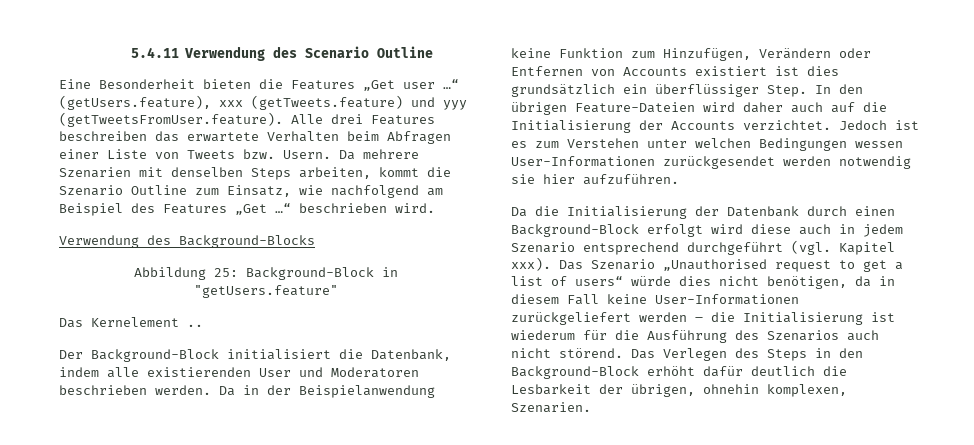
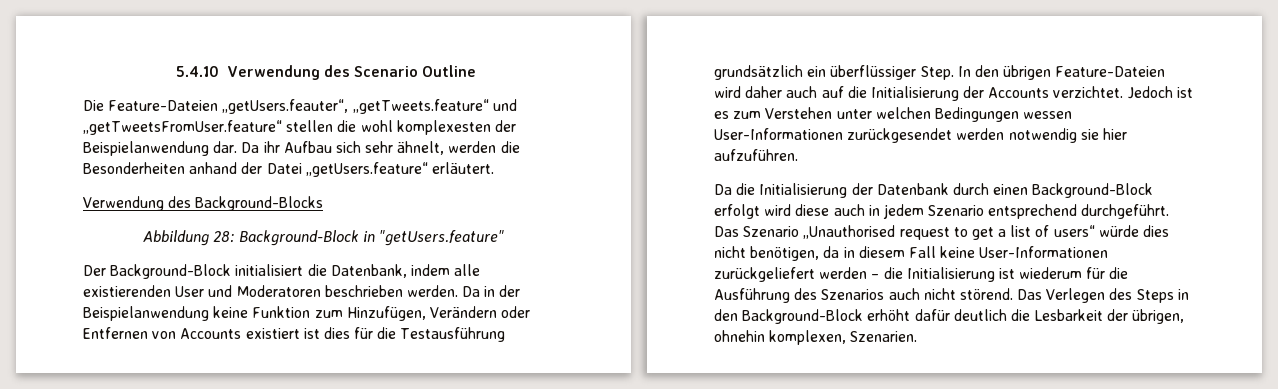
[130,47,179,58] 5.4.11 -> [176,66,220,77] 5.4.10
[59,79,459,91] [59,95,467,110] [59,112,435,127] [59,131,451,144] [59,149,419,160] [59,167,451,180] [59,185,443,198] [59,203,435,216] Eine Besonderheit bieten die Features „Get user …“ (getUsers.feature), xxx (getTweets.feature) und yyy (getTweetsFromUser.feature). Alle drei Features beschreiben das erwartete Verhalten beim Abfragen einer Liste von Tweets bzw. Usern. Da mehrere Szenarien mit denselben Steps arbeiten, kommt die Szenario Outline zum Einsatz, wie nachfolgend am Beispiel des Features „Get …“ beschrieben wird. -> [83,99,517,114] [83,120,516,135] [83,141,520,156] [83,162,494,177] Die Feature-Dateien „getUsers.feauter“, „getTweets.feature“ und „getTweetsFromUser.feature“ stellen die wohl komplexesten der Beispielanwendung dar. Da ihr Aufbau sich sehr ähnelt, werden die Besonderheiten anhand der Datei „getUsers.feature“ erläutert.
[214,268,238,277] 25: -> [213,231,235,243] 28:
[59,317,203,328] // Das Kernelement .. -> (504, 238) none
(839, 71) none -> [354,327,506,342] für die Testausführung
[687,240,895,255] [511,257,551,271] durchgeführt (vgl. Kapitel xxx). -> [1081,204,1170,219] durchgeführt.

